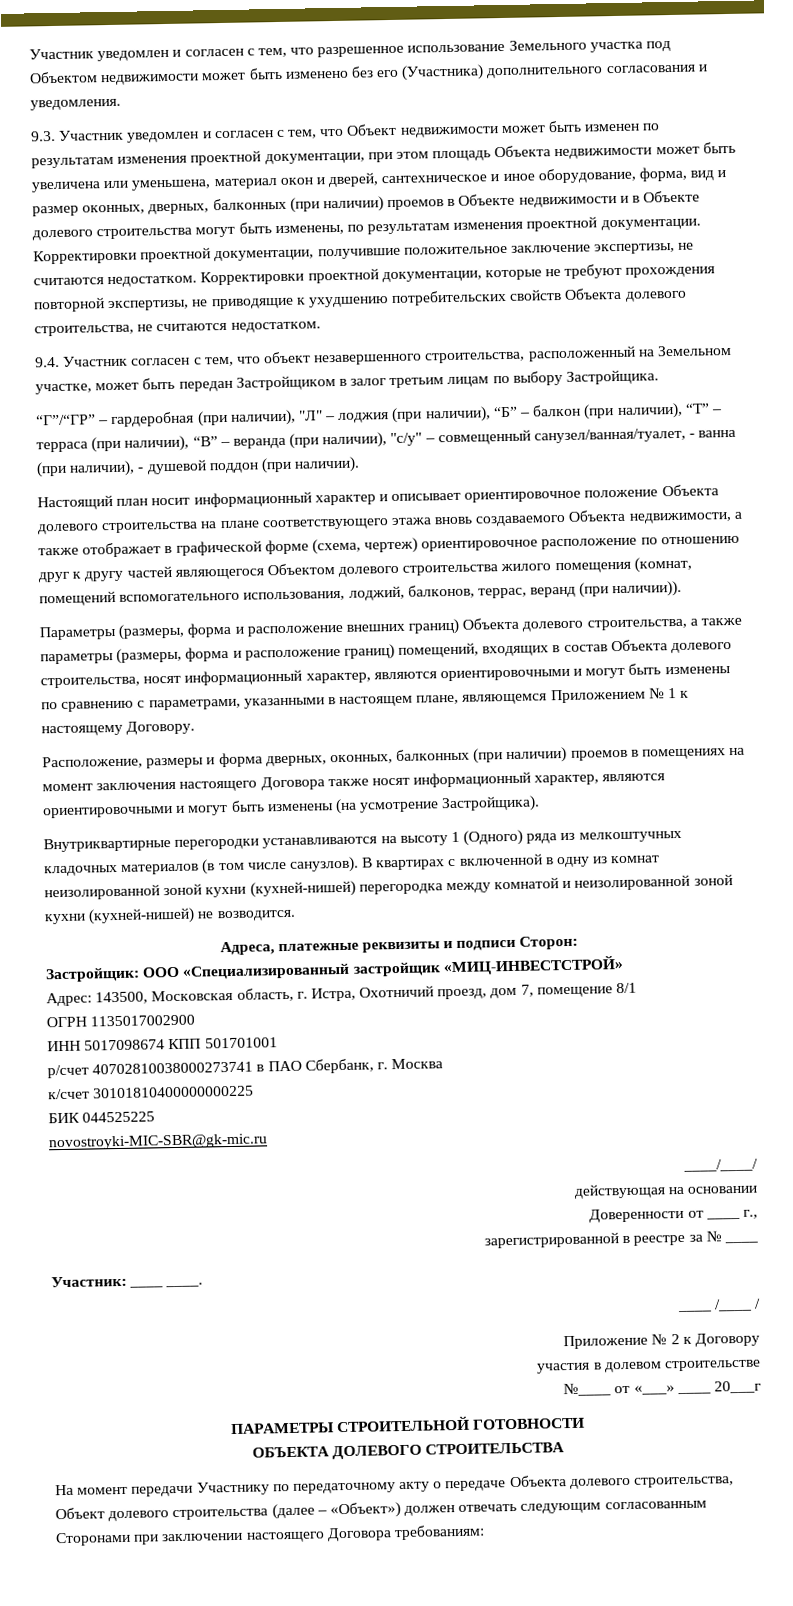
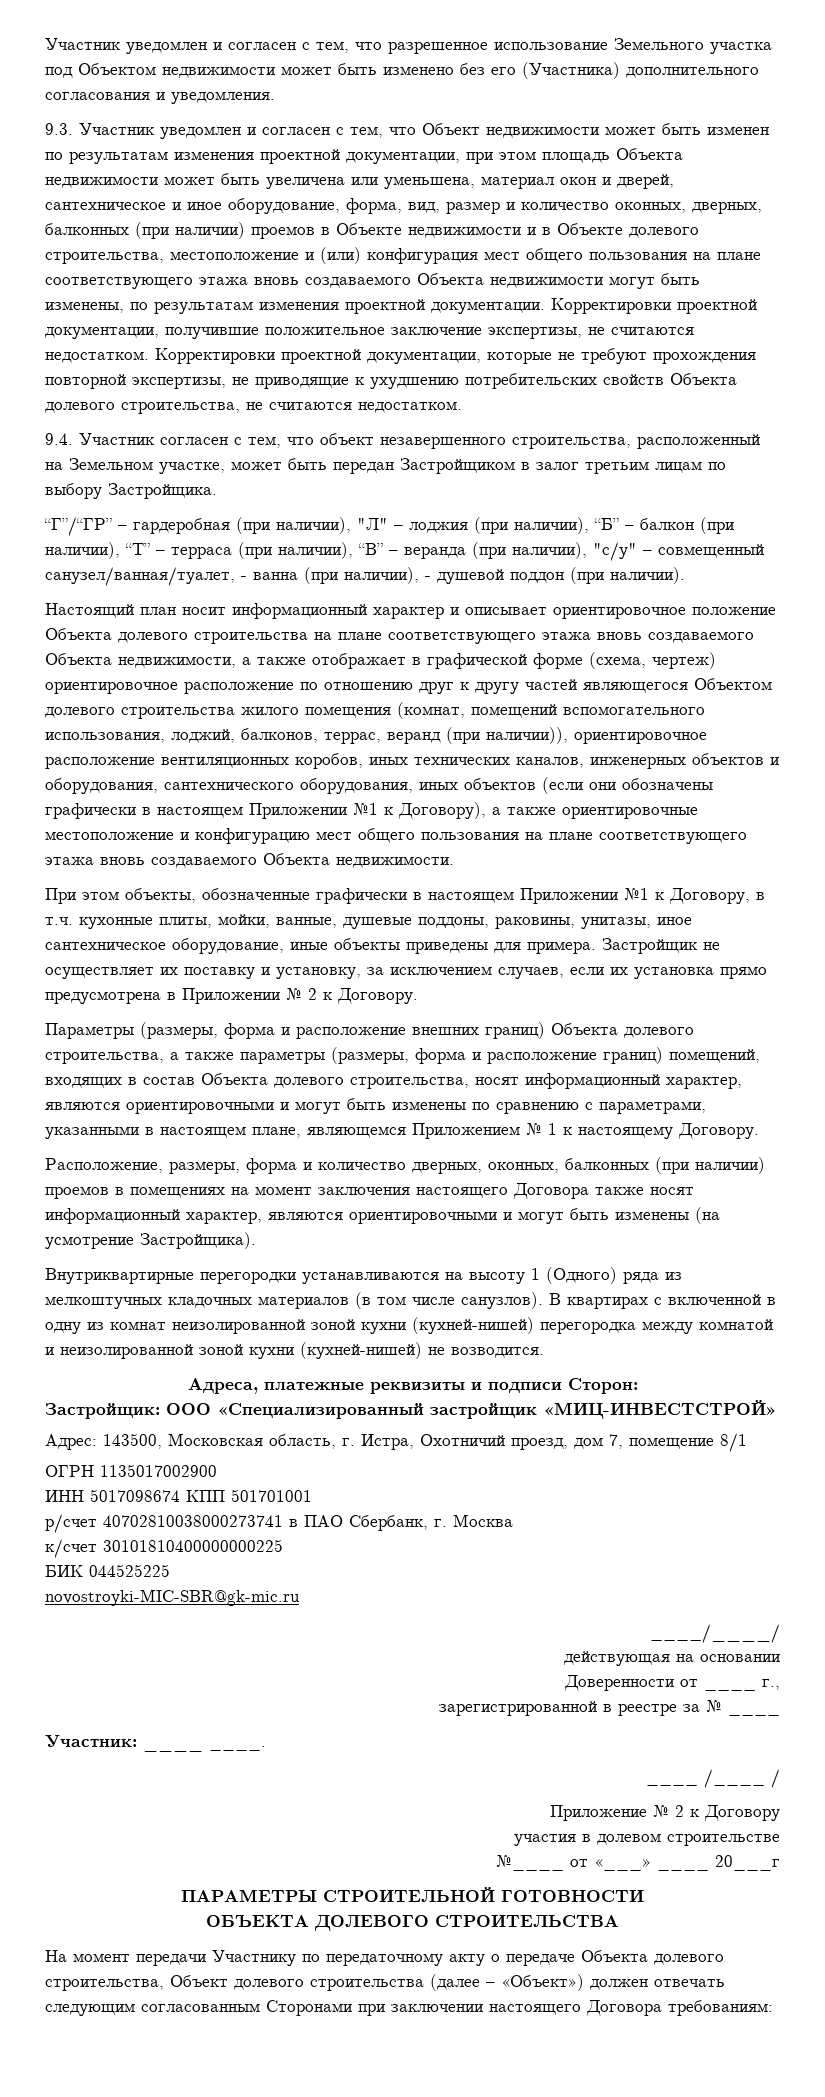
[690,170,727,181] [32,205,79,217] вид и размер -> [408,201,609,214] вид, размер и количество
[96,227,193,240] строительства -> [45,247,761,264] [45,273,603,289] строительства, местоположение и (или) конфигурация мест общего пользования на плане соответствующего этажа вновь создаваемого Объекта недвижимости
[612,580,683,598] наличии)). -> [486,727,707,744] [45,753,779,769] [45,777,713,794] [45,802,698,819] [45,828,747,844] [45,853,454,868] [45,888,765,904] [45,914,692,929] [45,938,720,954] [45,966,767,979] [45,988,418,1004] наличии)), ориентировочное расположение вентиляционных коробов, иных технических каналов, инженерных объектов и оборудования, сантехнического оборудования, иных объектов (если они обозначены графически в настоящем Приложении №1 к Договору), а также ориентировочные местоположение и конфигурацию мест общего пользования на плане соответствующего этажа вновь создаваемого Объекта недвижимости. // При этом объекты, обозначенные графически в настоящем Приложении №1 к Договору, в т.ч. кухонные плиты, мойки, ванные, душевые поддоны, раковины, унитазы, иное сантехническое оборудование, иные объекты приведены для примера. Застройщик не осуществляет их поставку и установку, за исключением случаев, если их установка прямо предусмотрена в Приложении № 2 к Договору.
[146,752,263,769] размеры и форма -> [169,1158,406,1174] размеры, форма и количество

